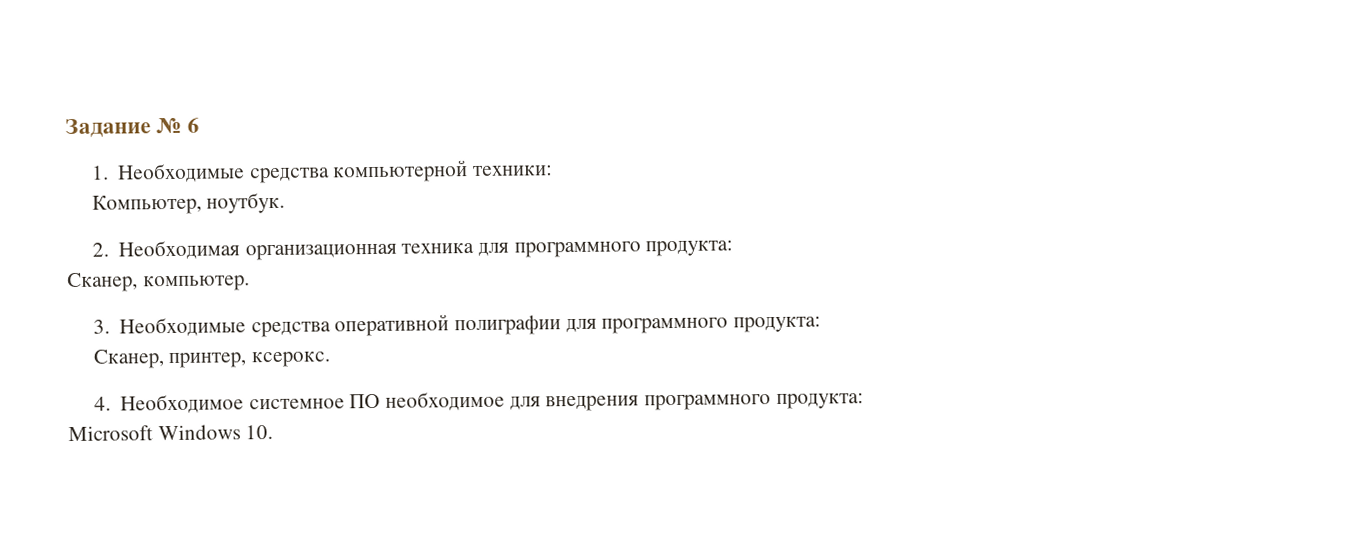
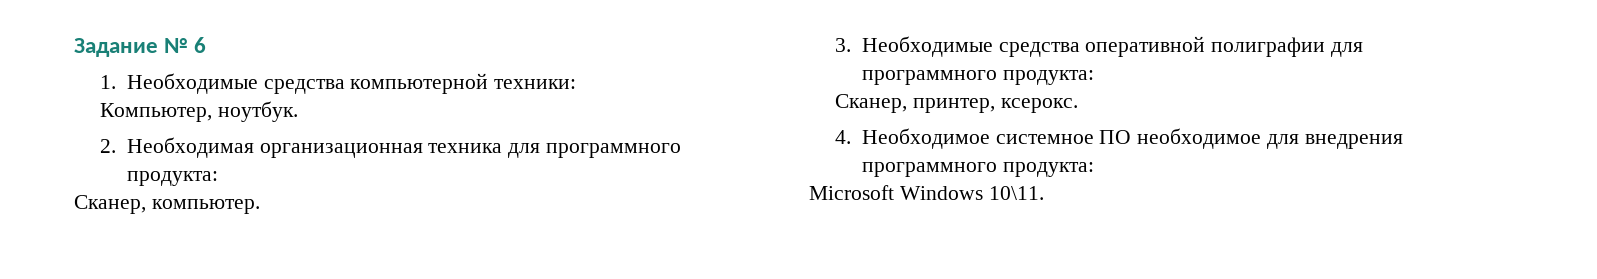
[245,424,274,440] 10. -> [988,186,1044,200] 10\11.

